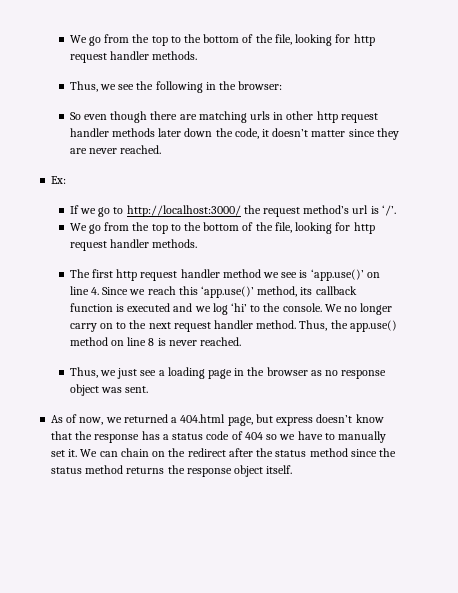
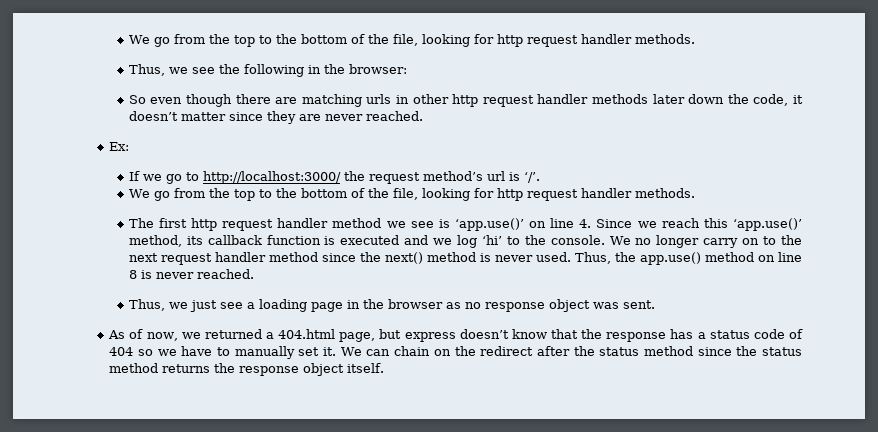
[256,320,297,329] method. -> [268,252,571,264] method since the next() method is never used.

